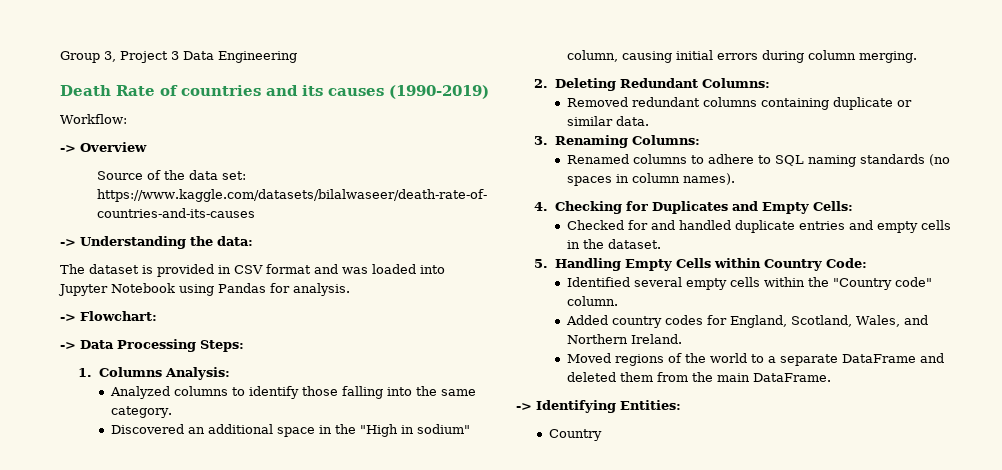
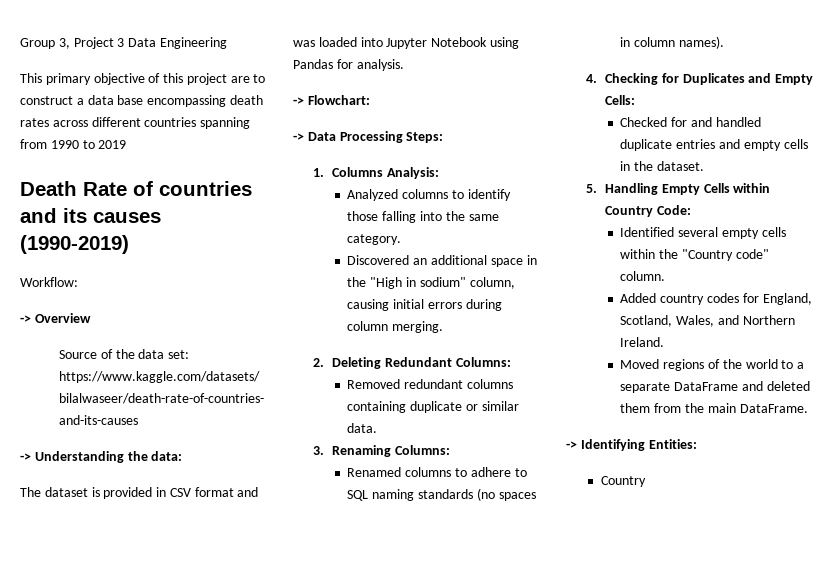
(297, 57) none -> [20,73,266,85] [20,95,263,107] [20,117,251,129] [20,139,127,149] // This primary objective of this project are to construct a data base encompassing death rates across different countries spanning from 1990 to 2019

